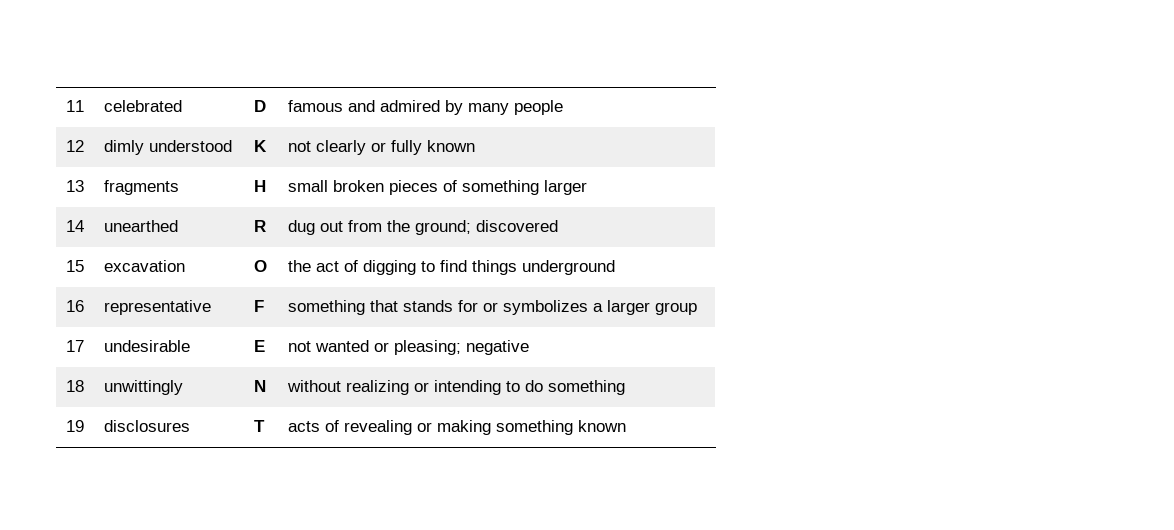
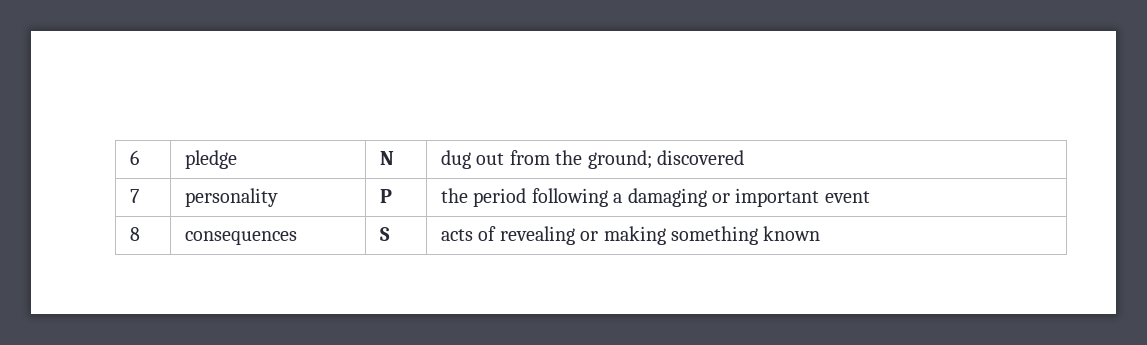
[65,100,84,112] [103,100,182,112] [253,100,266,112] [287,100,563,115] [65,140,84,152] [103,140,232,155] [253,140,267,152] [287,140,475,155] [65,180,84,192] [103,180,179,195] [253,180,266,192] [287,180,587,195] [65,220,84,232] [103,220,178,232] [253,220,266,232] 11 | celebrated | D | famous and admired by many people // 12 | dimly understood | K | not clearly or fully known // 13 | fragments | H | small broken pieces of something larger // 14 | unearthed | R -> [130,150,140,165] [185,150,238,169] [380,151,395,165] 6 | pledge | N
[65,260,84,272] [103,260,185,272] [253,260,267,272] [287,260,615,275] [65,300,84,312] [103,300,211,315] [253,300,264,312] [287,300,697,315] [65,340,84,352] [103,340,190,352] [253,340,265,352] [287,340,529,355] [65,380,84,392] [103,380,183,395] [253,380,266,392] [286,380,625,395] [65,420,84,432] [103,420,190,432] [253,420,265,432] 15 | excavation | O | the act of digging to find things underground // 16 | representative | F | something that stands for or symbolizes a larger group // 17 | undesirable | E | not wanted or pleasing; negative // 18 | unwittingly | N | without realizing or intending to do something // 19 | disclosures | T -> [130,189,140,203] [185,188,279,207] [380,189,393,203] [441,188,870,207] [130,227,141,241] [185,231,298,245] [380,227,391,241] 7 | personality | P | the period following a damaging or important event // 8 | consequences | S

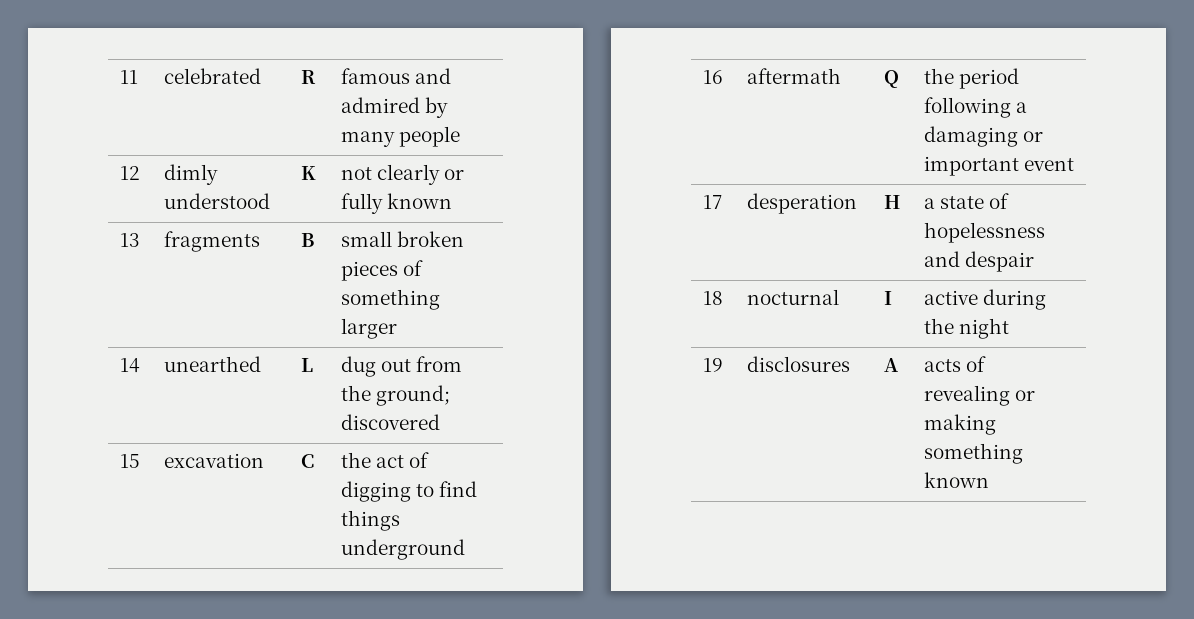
[130,150,140,165] [185,150,238,169] [380,151,395,165] 6 | pledge | N -> [119,70,138,84] [163,68,261,84] [300,70,316,84] [340,68,451,84] [340,97,448,118] [340,126,460,147] [119,166,140,180] [163,164,218,185] [163,193,270,209] [300,166,316,180] [340,164,464,185] [340,193,452,214] [119,233,140,247] [163,231,260,252] [300,233,314,247] [340,231,464,247] [340,260,423,281] [340,289,440,310] [340,318,397,339] [119,358,140,373] [163,356,261,372] [300,358,313,372] 11 | celebrated | R | famous and admired by many people // 12 | dimly understood | K | not clearly or fully known // 13 | fragments | B | small broken pieces of something larger // 14 | unearthed | L
[130,189,140,203] [185,188,279,207] [380,189,393,203] 7 | personality | P -> [119,454,140,468] [163,453,264,468] [300,454,314,468] [340,452,429,468] [340,481,477,502] [340,510,400,531] [340,539,465,560] [702,70,723,84] [746,68,841,84] [883,70,899,88] 15 | excavation | C | the act of digging to find things underground // 16 | aftermath | Q
[130,227,141,241] [185,231,298,245] [380,227,391,241] 8 | consequences | S -> [702,195,722,209] [746,193,857,214] [883,195,900,209] [923,193,1009,209] [923,222,1045,243] [923,251,1034,272] [702,291,723,305] [746,289,839,305] [883,291,892,305] [923,289,1046,310] [923,318,1009,339] [702,358,723,372] [746,356,850,372] [883,358,898,372] 17 | desperation | H | a state of hopelessness and despair // 18 | nocturnal | I | active during the night // 19 | disclosures | A

